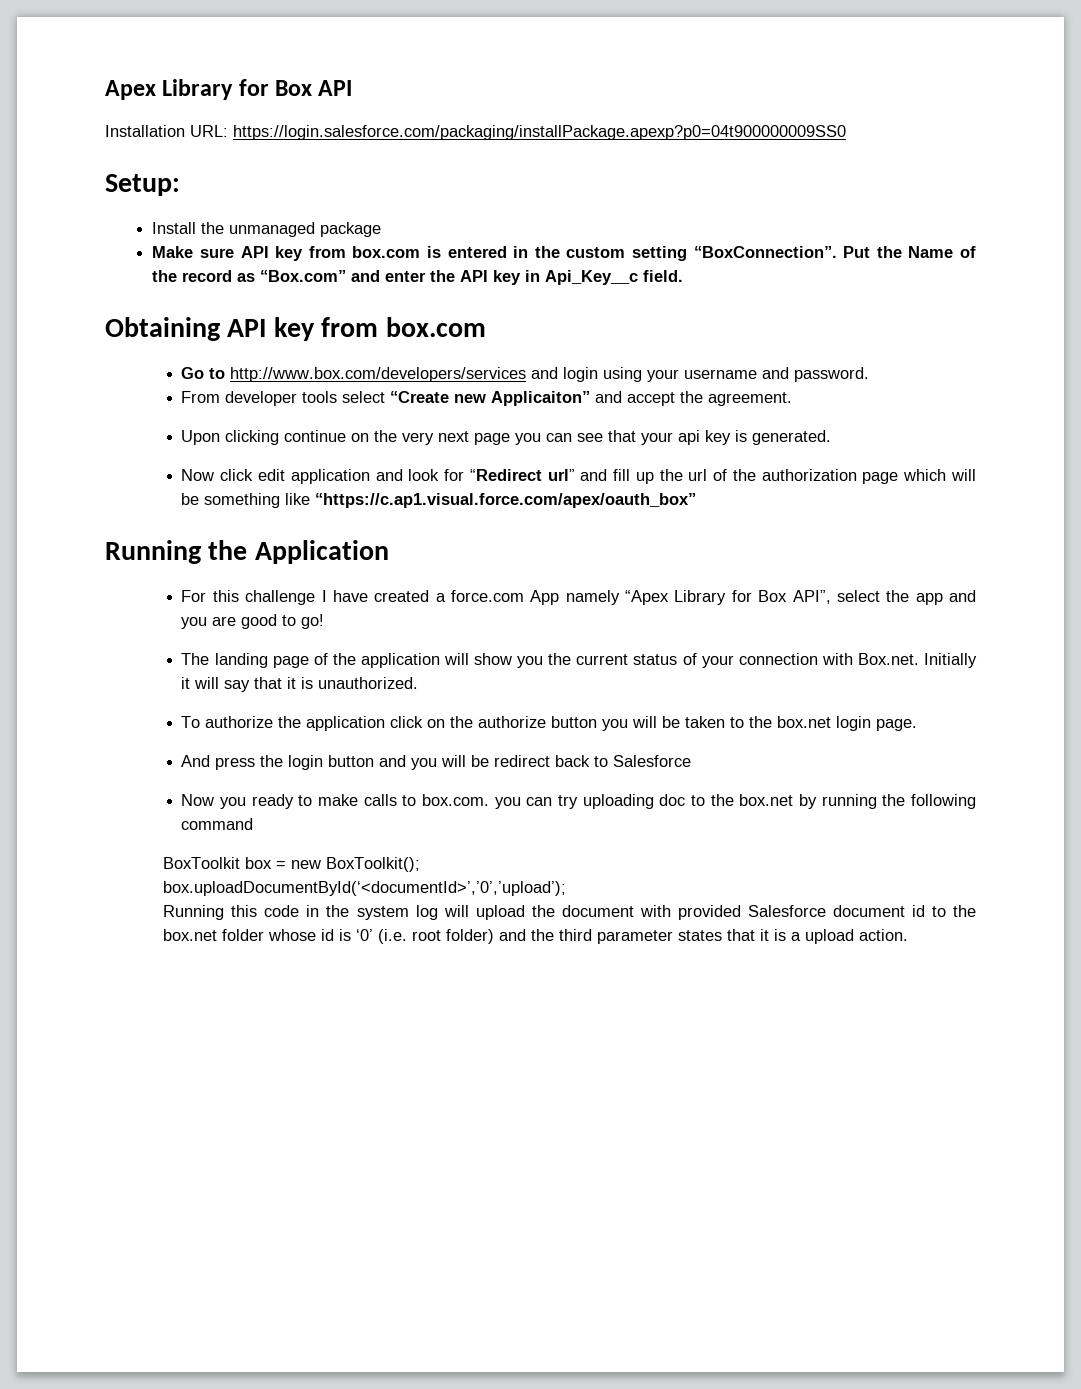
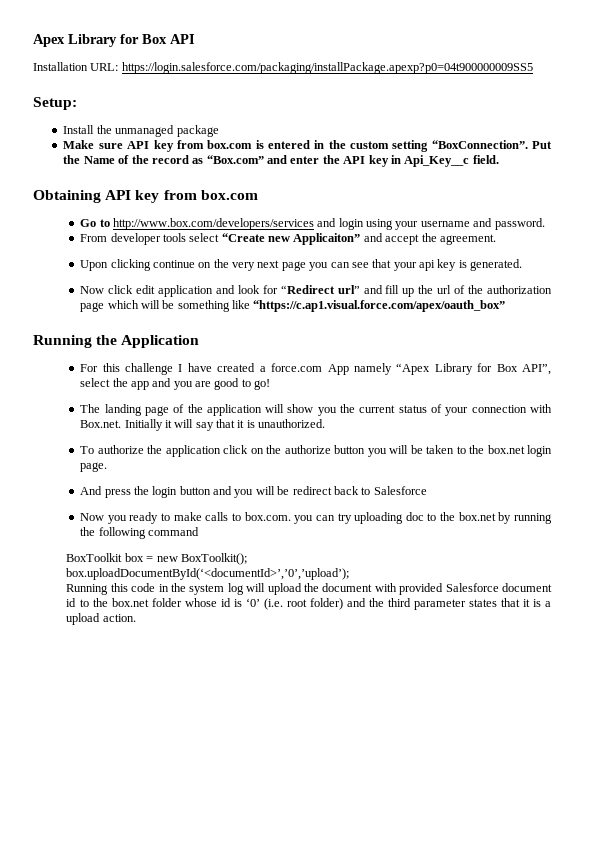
[233,125,846,140] https://login.salesforce.com/packaging/installPackage.apexp?p0=04t900000009SS0 -> [121,62,533,74] https://login.salesforce.com/packaging/installPackage.apexp?p0=04t900000009SS5

